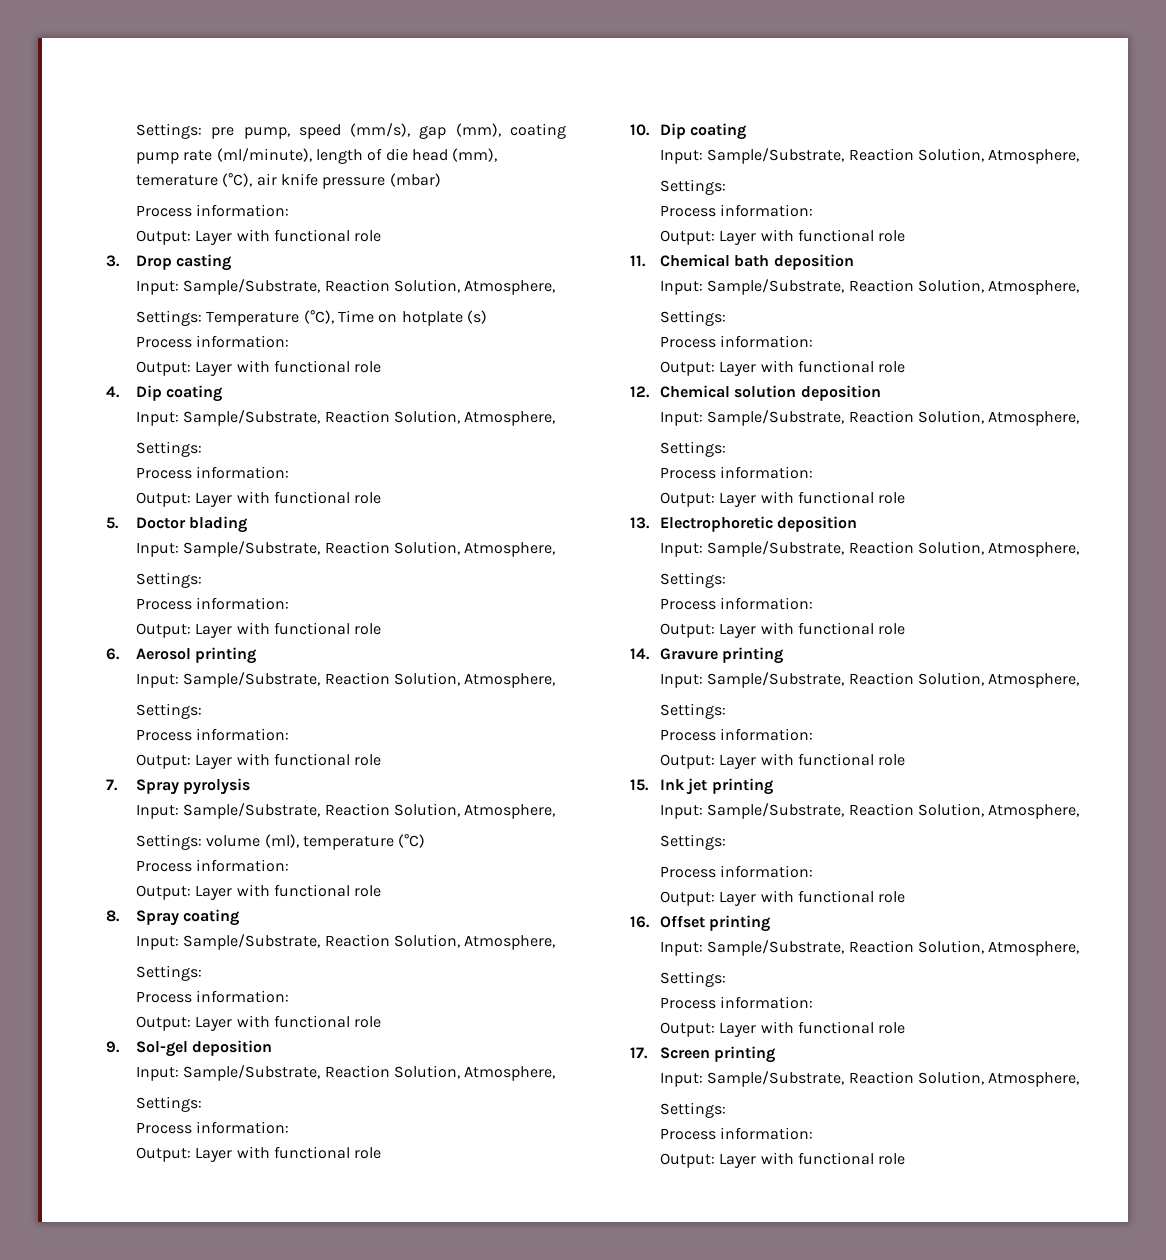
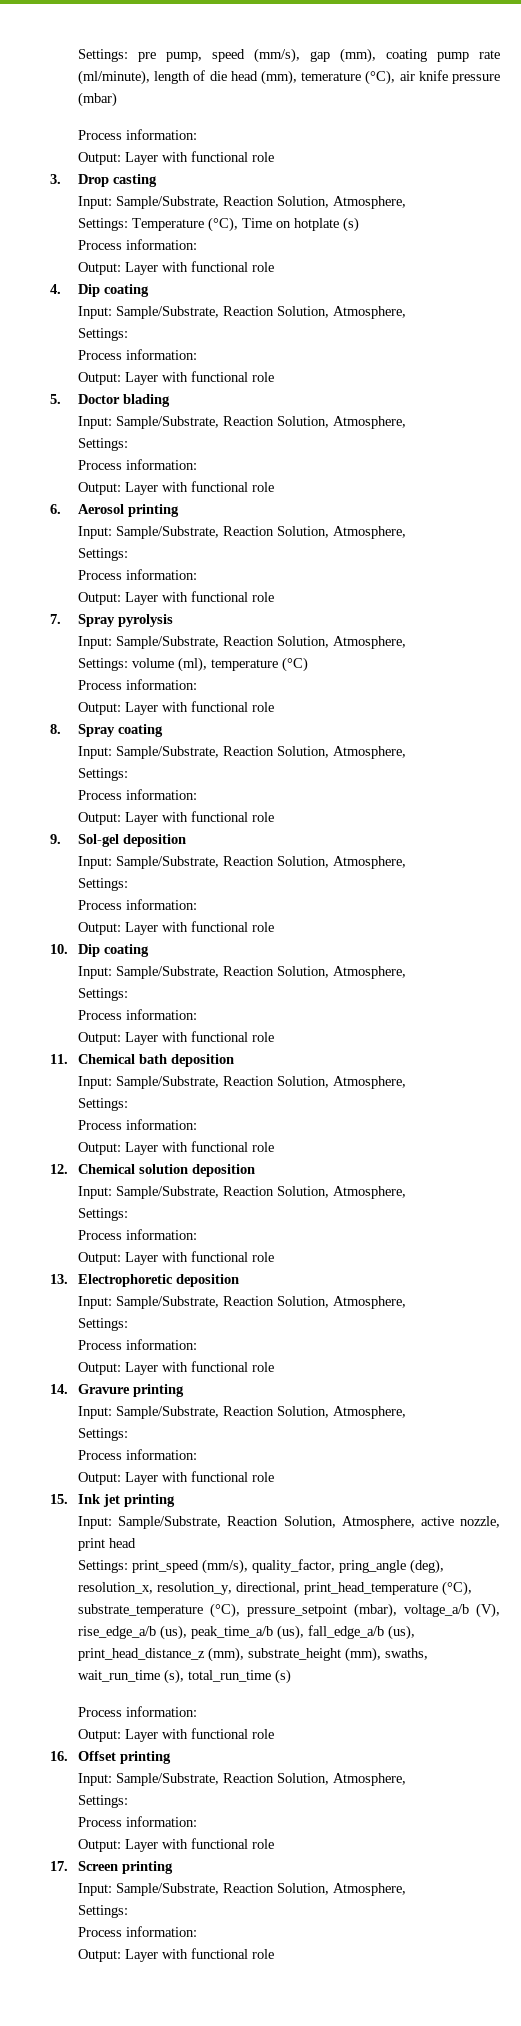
[660,834,727,850] // Settings: -> [420,1516,500,1528] [77,1538,136,1551] [77,1559,444,1574] [77,1581,472,1596] [77,1603,501,1618] [77,1625,415,1640] [77,1647,428,1662] [77,1669,291,1684] active nozzle, print head // Settings: print_speed (mm/s), quality_factor, pring_angle (deg), resolution_x, resolution_y, directional, print_head_temperature (°C), substrate_temperature (°C), pressure_setpoint (mbar), voltage_a/b (V), rise_edge_a/b (us), peak_time_a/b (us), fall_edge_a/b (us), print_head_distance_z (mm), substrate_height (mm), swaths, wait_run_time (s), total_run_time (s)

